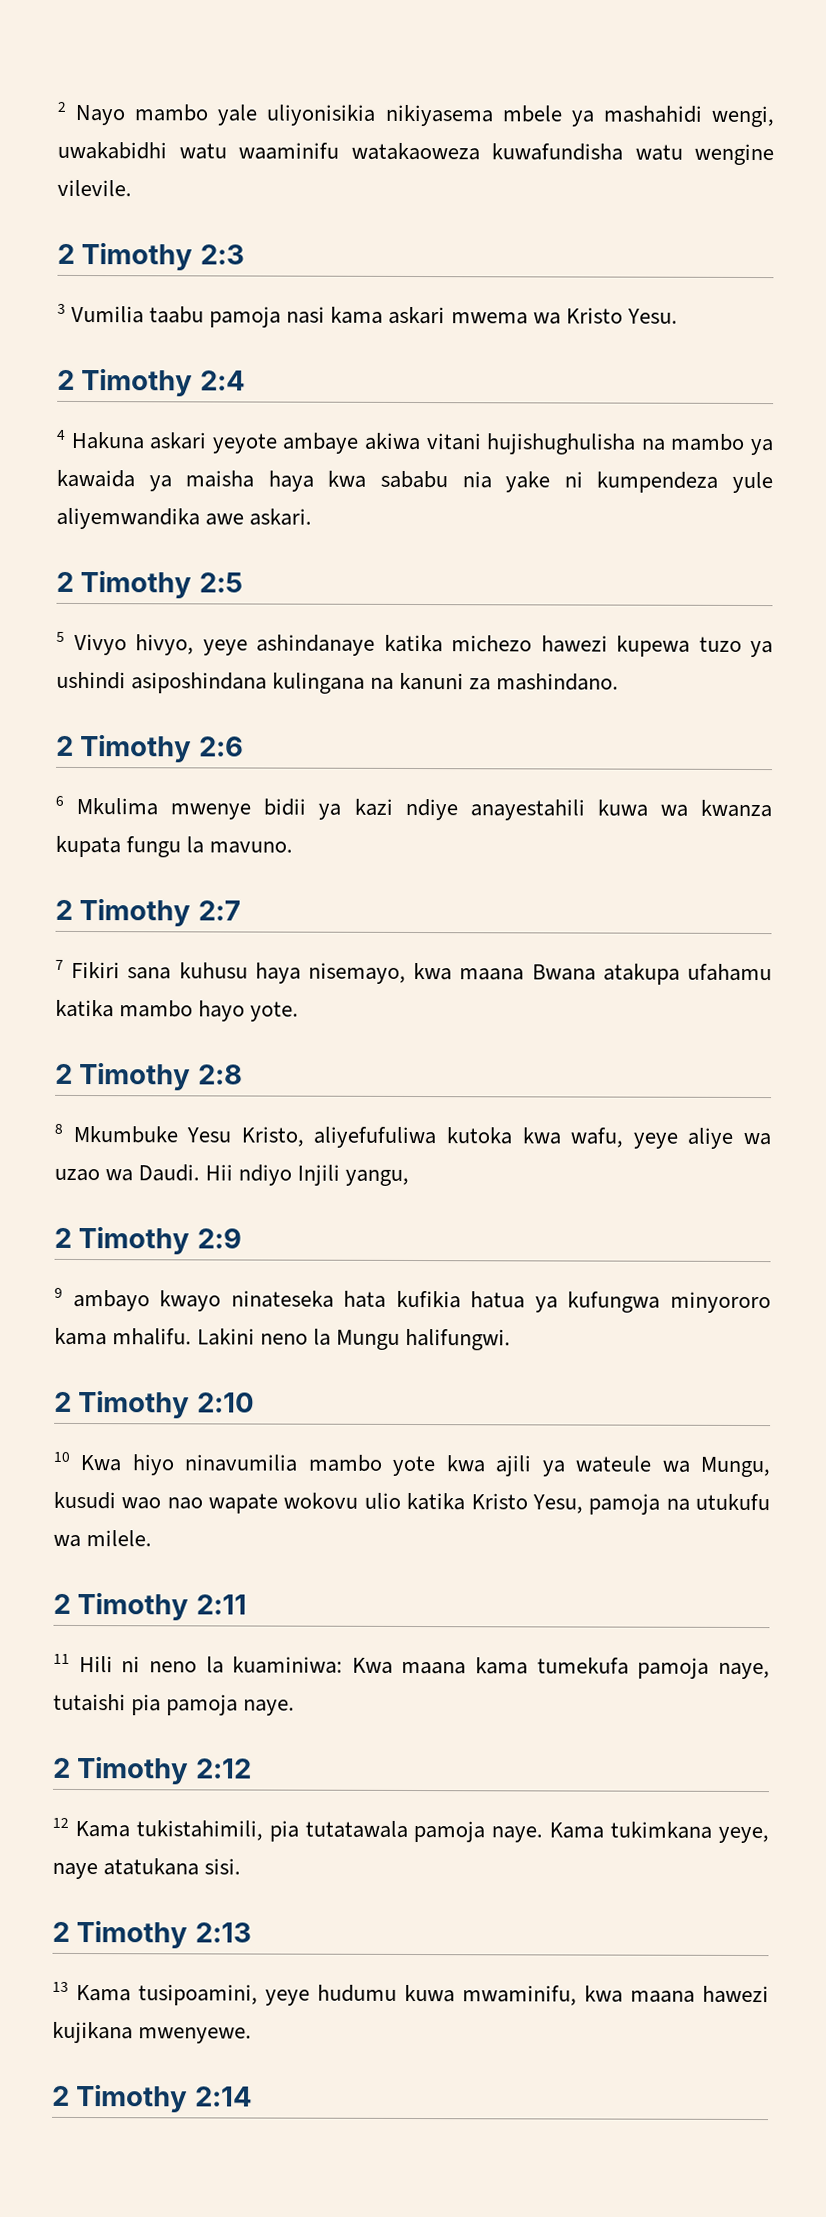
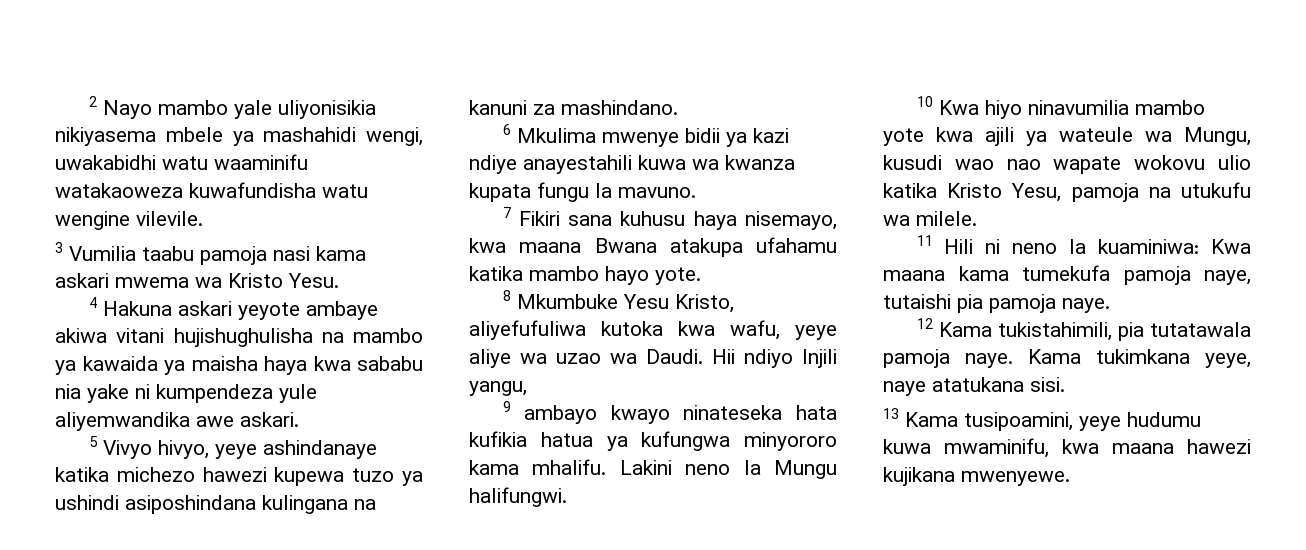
[57,242,245,271] // 2 Timothy 2:3 -> (203, 218) none
[57,368,246,397] // 2 Timothy 2:4 -> (339, 280) none
[56,570,243,599] // 2 Timothy 2:5 -> (299, 419) none
[56,734,244,763] // 2 Timothy 2:6 -> (678, 107) none
[55,898,241,927] // 2 Timothy 2:7 -> (696, 192) none
[55,1062,243,1091] // 2 Timothy 2:8 -> (701, 276) none
[54,1226,242,1255] // 2 Timothy 2:9 -> (527, 388) none
[54,1390,255,1419] // 2 Timothy 2:10 -> (567, 497) none
[53,1592,247,1621] // 2 Timothy 2:11 -> (977, 218) none
[53,1756,252,1785] // 2 Timothy 2:12 -> (1110, 305) none
[52,1920,252,1949] // 2 Timothy 2:13 -> (1065, 384) none
[52,2084,253,2113] // 2 Timothy 2:14 -> (1070, 478) none

